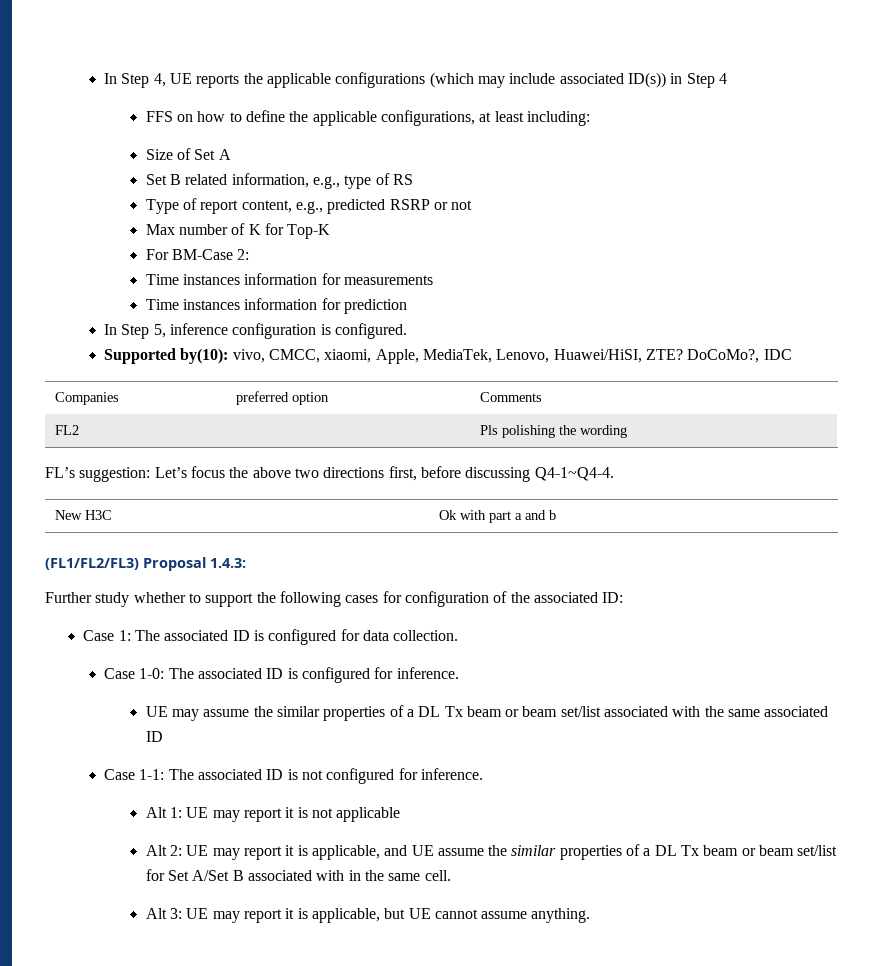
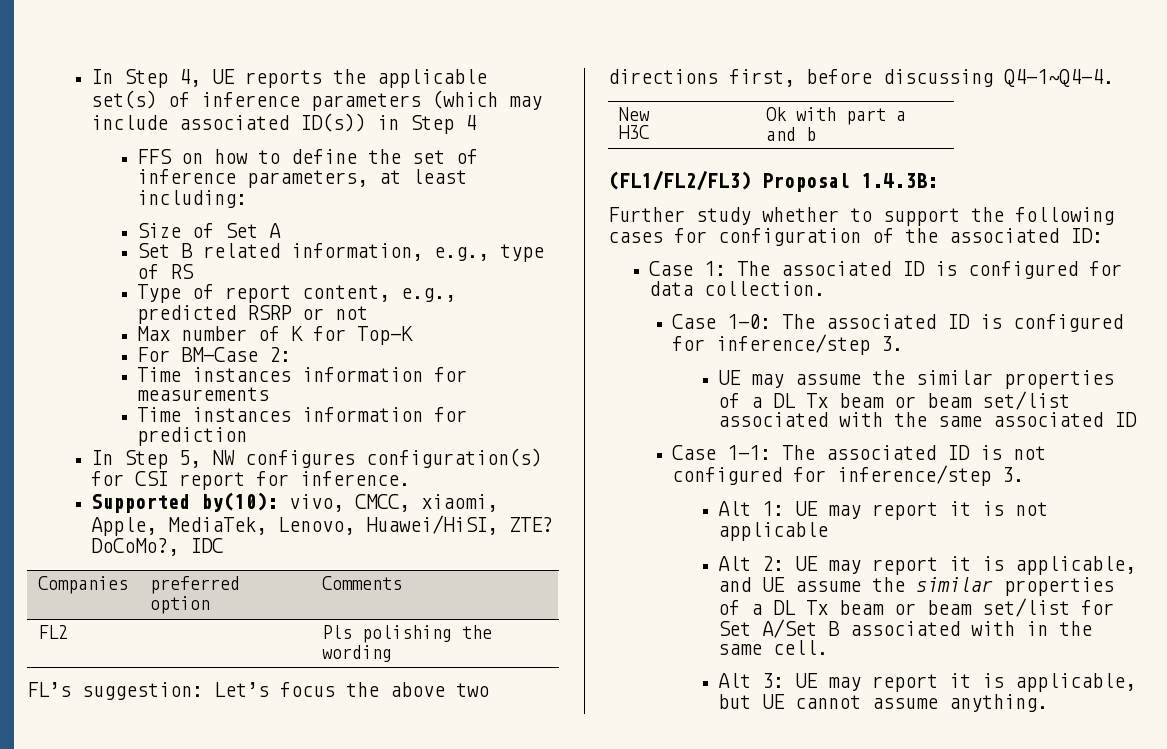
[335,72,426,88] configurations -> [91,90,422,111] set(s) of inference parameters
[312,110,475,126] applicable configurations, -> [412,149,479,164] [137,169,369,188] set of inference parameters,
[170,323,408,339] inference configuration is configured. -> [212,448,543,468] [91,471,411,490] NW configures configuration(s) for CSI report for inference.
[210,558,246,568] 1.4.3: -> [861,173,938,188] 1.4.3B:
[396,667,459,679] inference. -> [716,334,904,355] inference/step 3.
[420,768,483,780] inference. -> [837,465,1025,486] inference/step 3.

